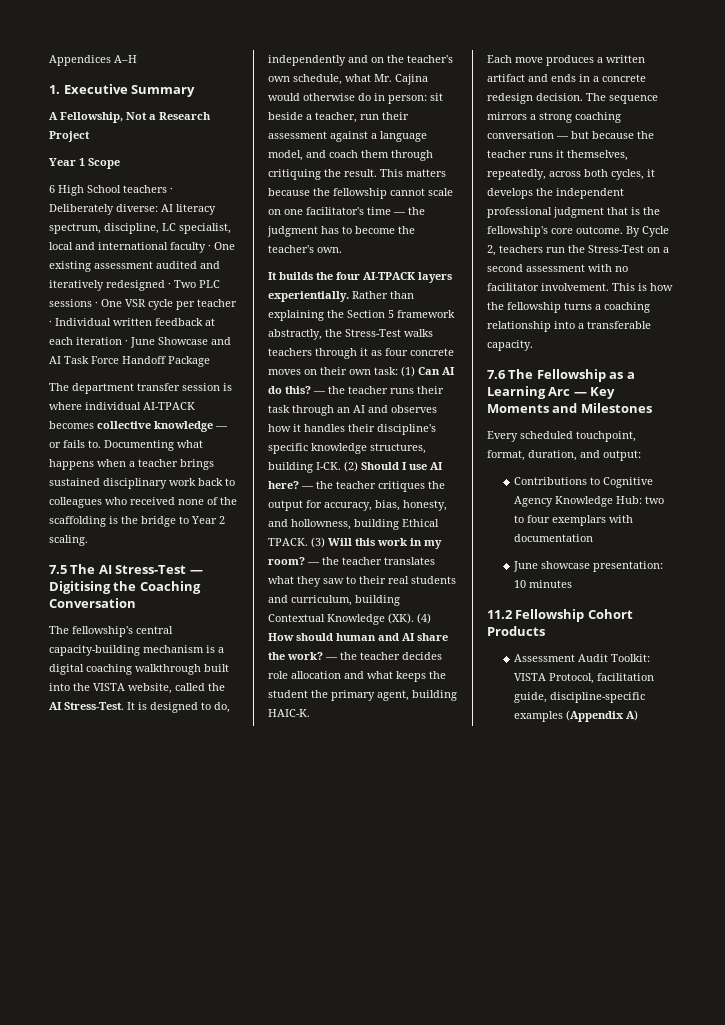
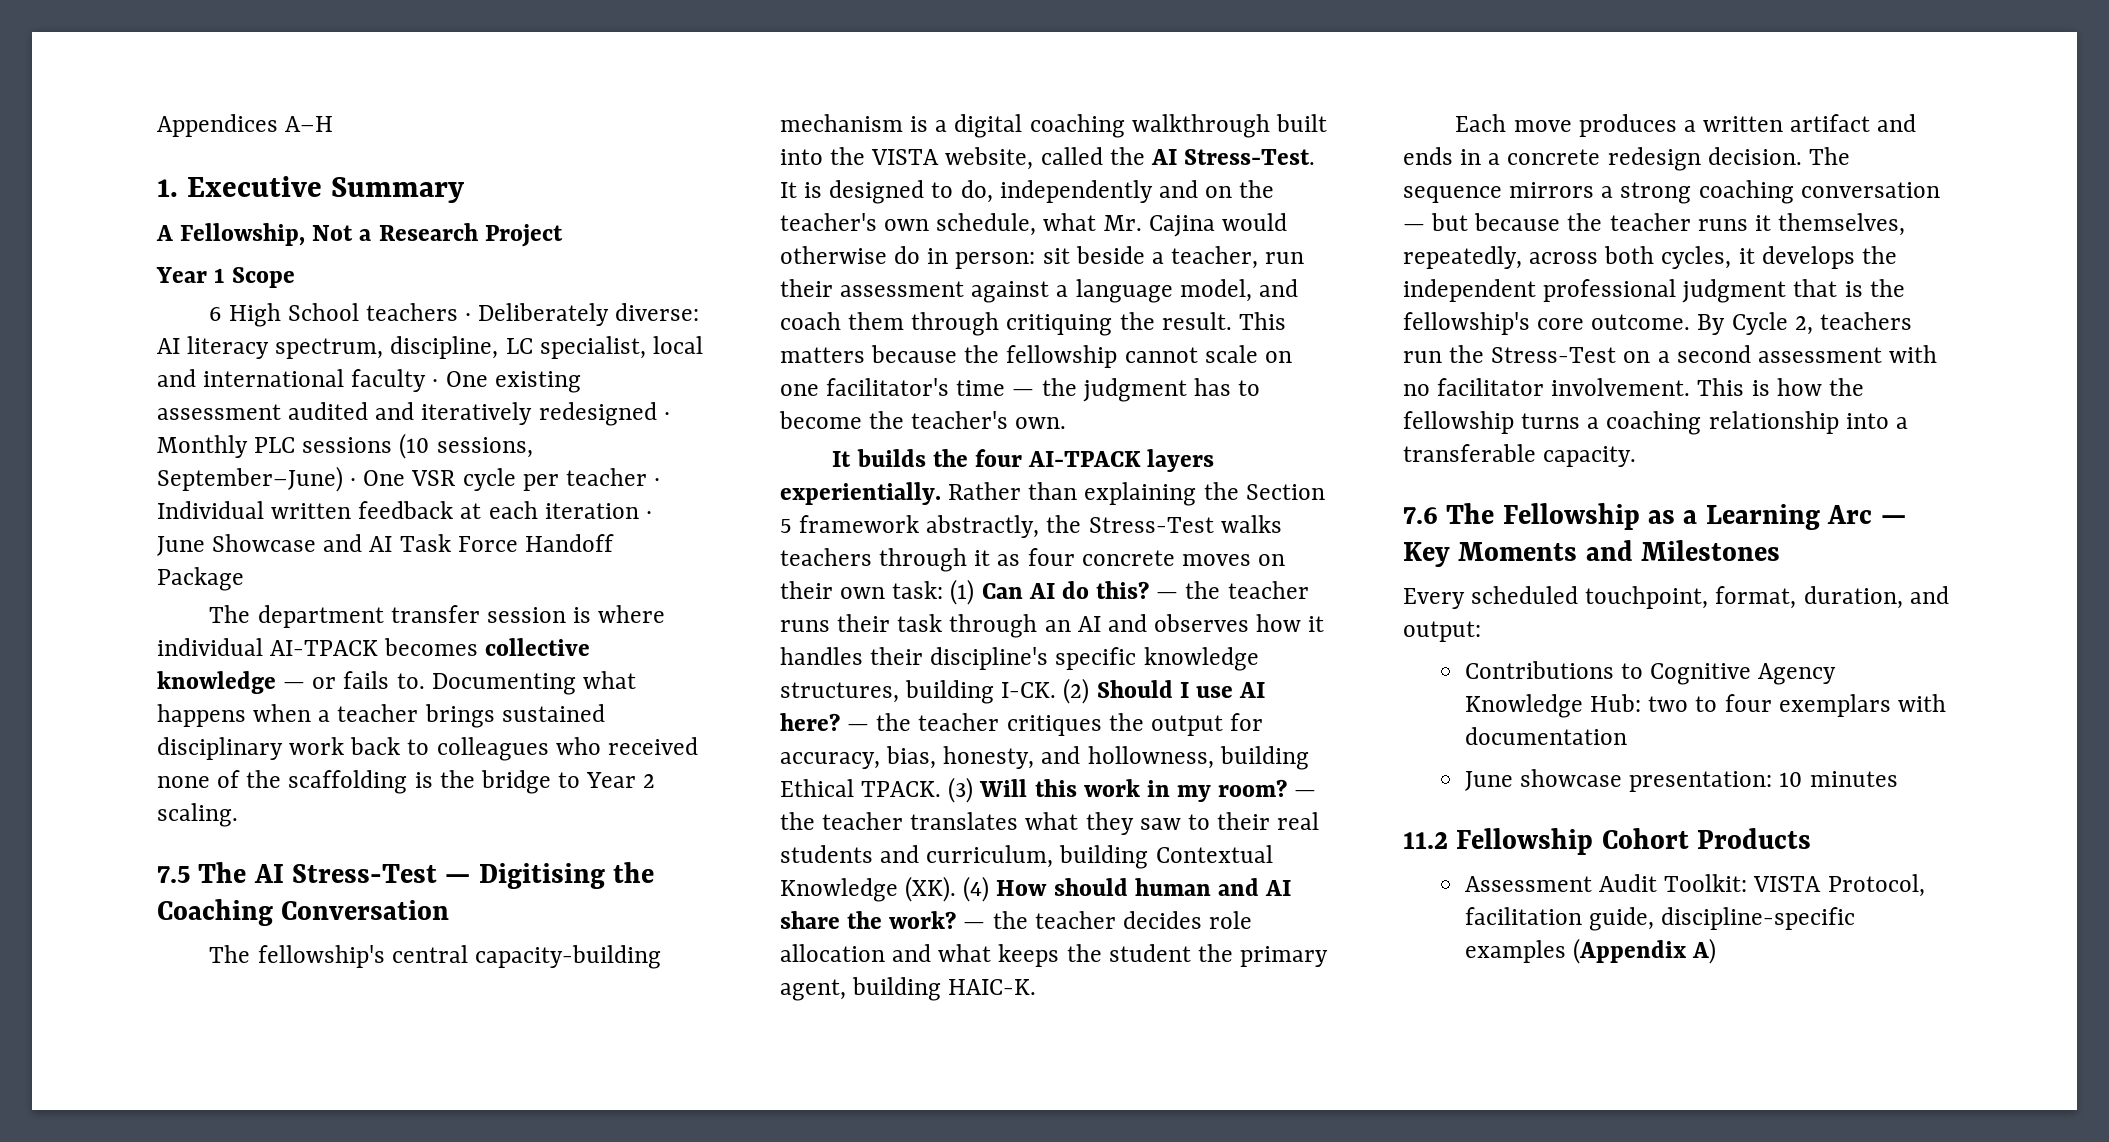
[174,280,196,288] Two -> [157,435,248,458] Monthly
(92, 303) none -> [399,433,533,459] [157,466,343,492] (10 sessions, September–June)

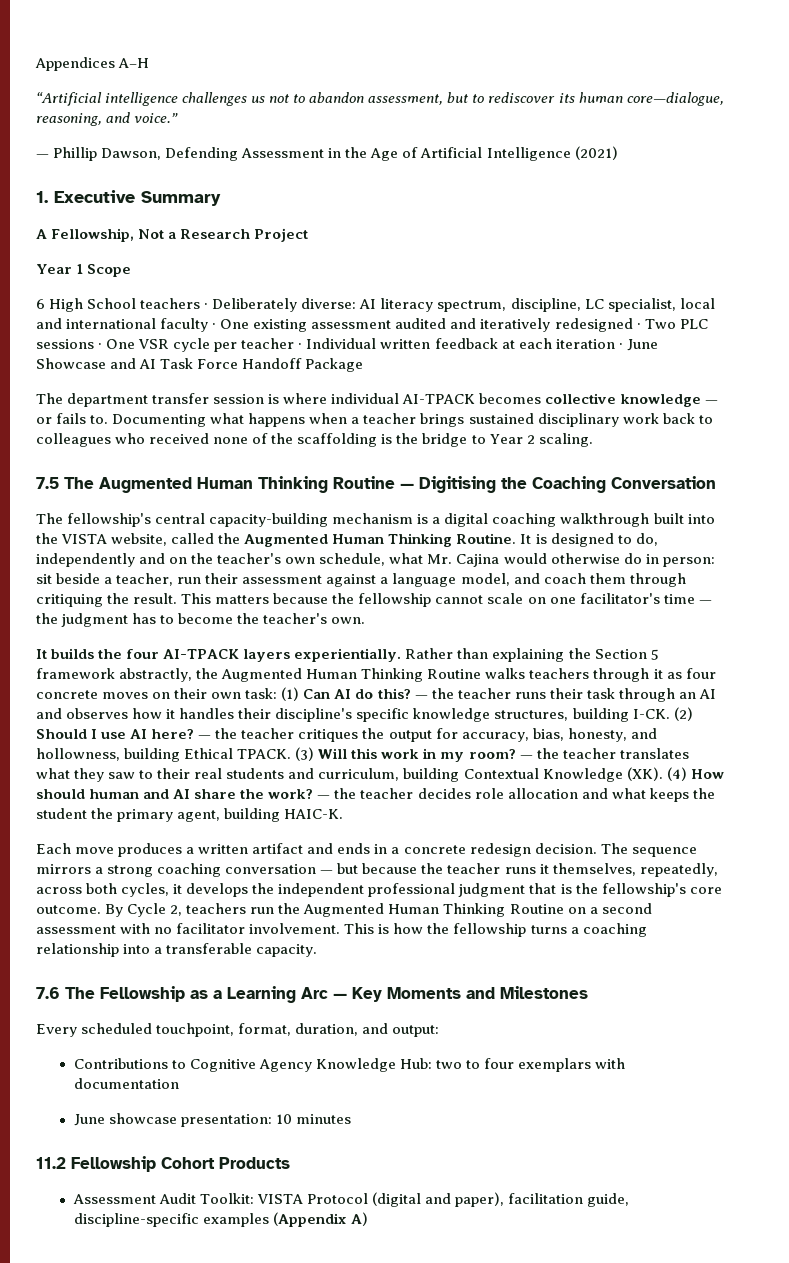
(334, 124) none -> [36,92,724,106] [36,112,179,126] [36,146,618,161] // “Artificial intelligence challenges us not to abandon assessment, but to rediscover its human core—dialogue, reasoning, and voice.” // — Phillip Dawson, Defending Assessment in the Age of Artificial Intelligence (2021)
[157,435,248,458] Monthly -> [644,319,676,329] Two
[399,433,533,459] [157,466,343,492] (10 sessions, September–June) -> (94, 344) none
[253,864,438,883] AI Stress-Test -> [99,476,395,493] Augmented Human Thinking Routine
[1150,149,1316,165] AI Stress-Test. -> [244,533,517,547] Augmented Human Thinking Routine.
[1088,517,1214,533] Stress-Test -> [221,668,482,682] Augmented Human Thinking Routine
[1491,347,1617,363] Stress-Test -> [303,903,564,917] Augmented Human Thinking Routine
[1827,874,1925,897] Protocol, -> [306,1192,505,1207] Protocol (digital and paper),

